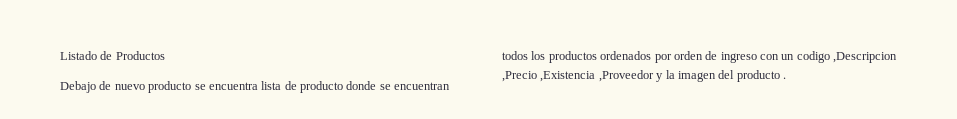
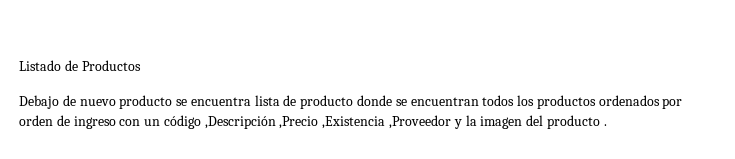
[796,51,898,63] codigo ,Descripcion -> [163,115,276,129] código ,Descripción

